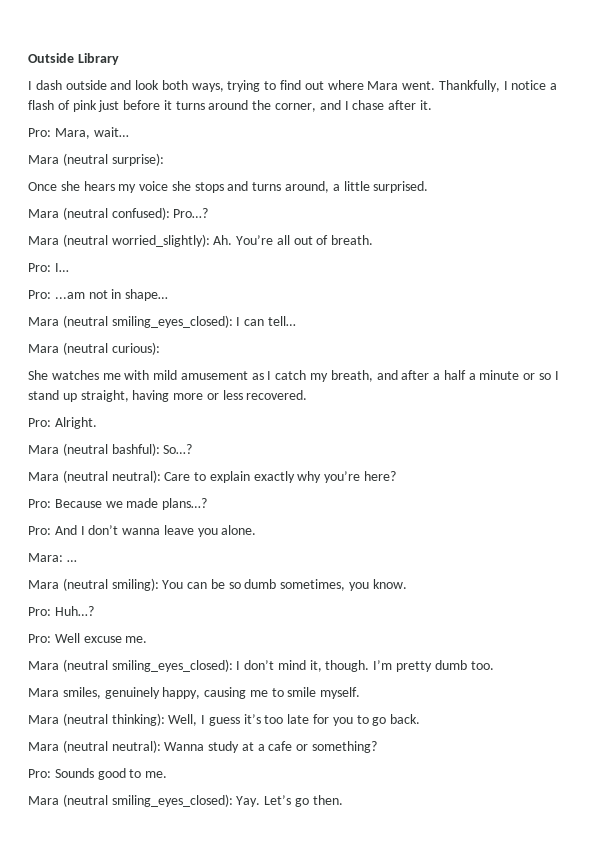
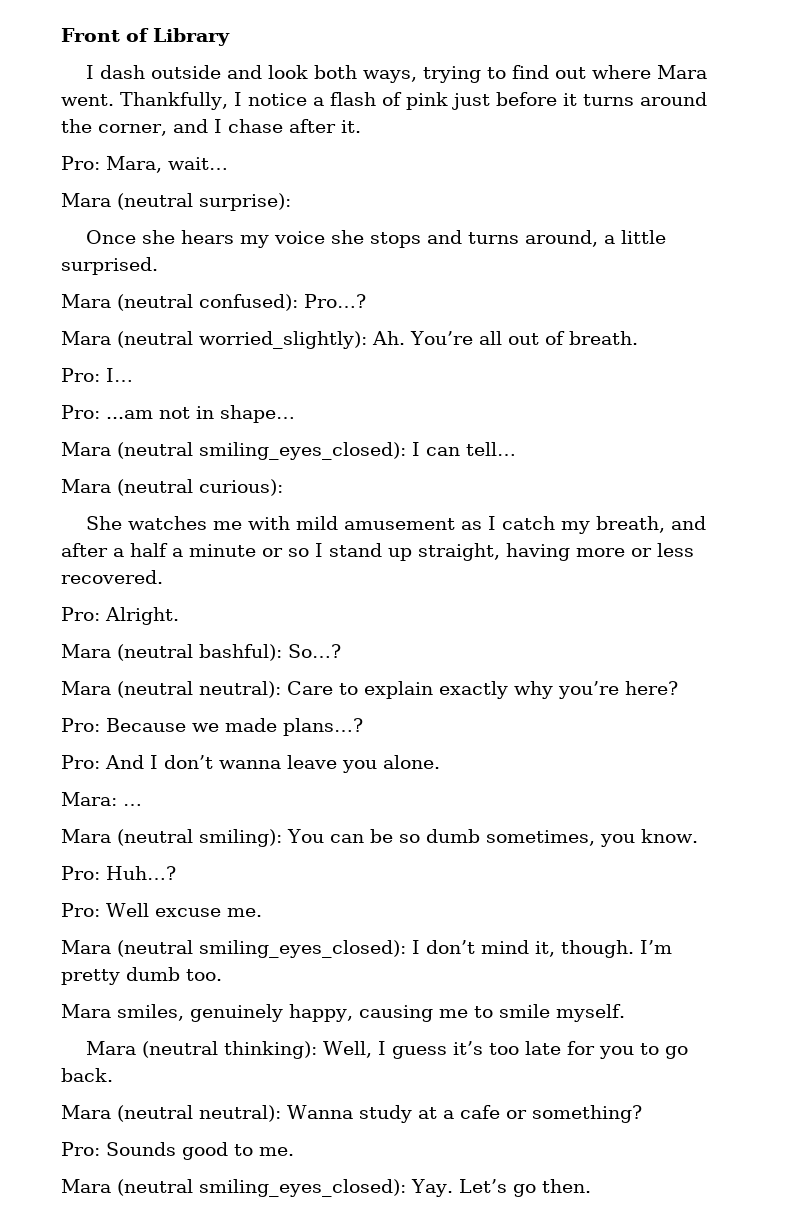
[28,53,74,63] Outside -> [61,28,149,42] Front of

